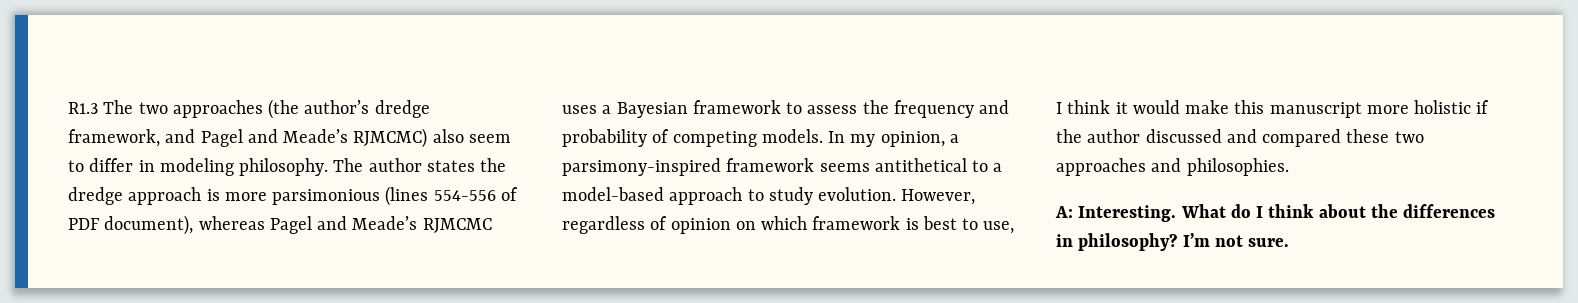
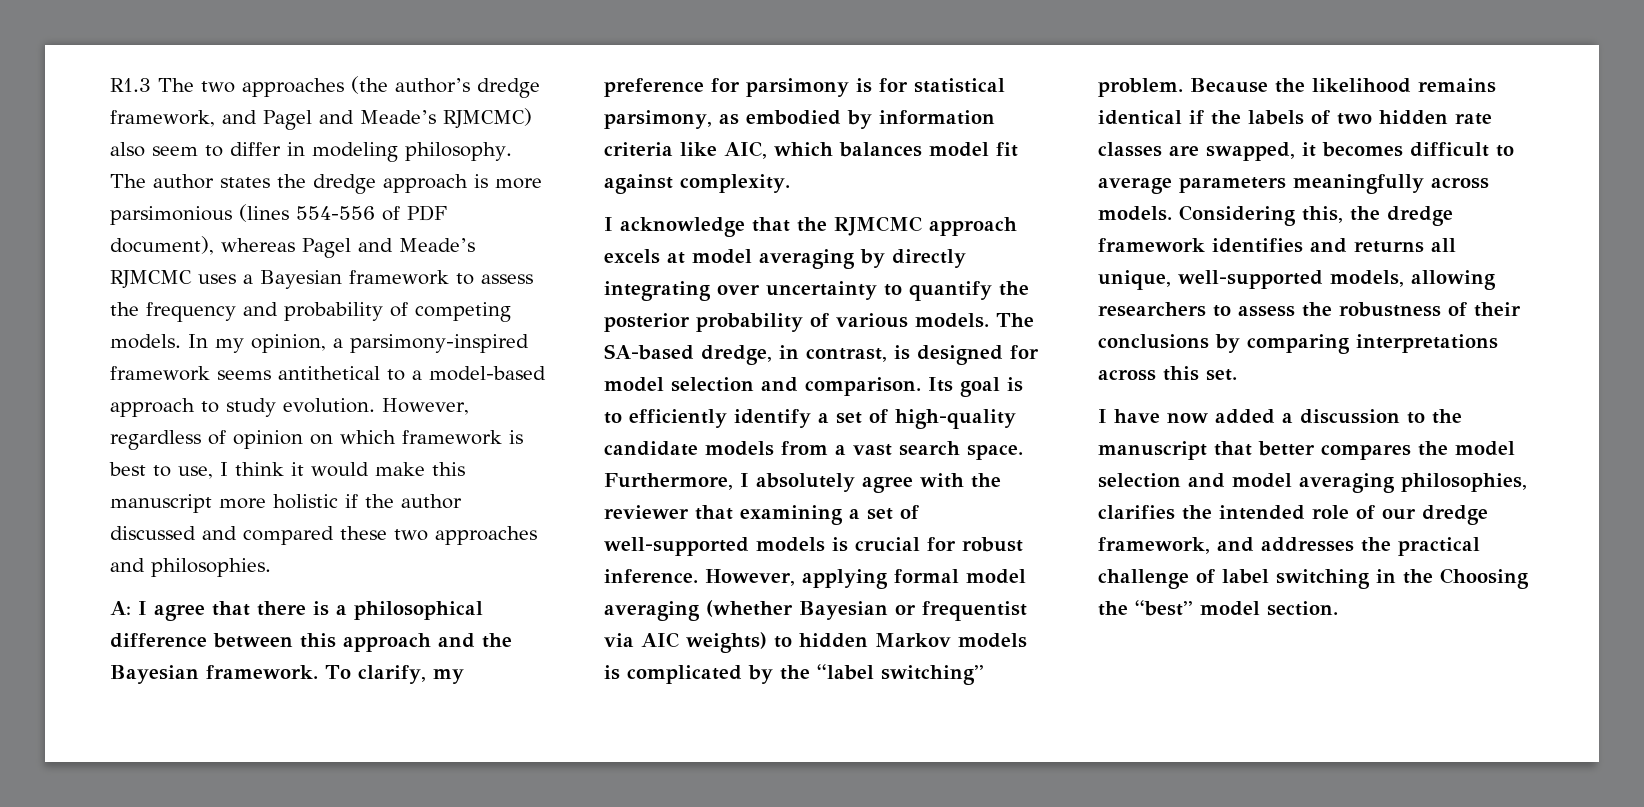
[1078,204,1496,222] [1056,233,1290,251] Interesting. What do I think about the differences in philosophy? I’m not sure. -> [138,601,483,621] [110,633,512,652] [110,665,464,684] [604,78,1005,97] [604,110,995,129] [604,141,1018,159] [604,174,790,194] [604,216,1017,237] [604,249,966,269] [604,281,1029,301] [604,313,1034,332] [604,344,1039,365] [604,377,1023,397] [604,409,1016,429] [604,441,1023,460] [604,473,1001,493] [604,505,919,525] [604,537,1023,556] [604,569,1026,589] [604,600,1027,621] [604,632,1027,653] [604,664,984,685] [1098,78,1496,97] [1098,110,1492,125] [1098,142,1514,161] [1098,174,1489,194] [1098,205,1453,226] [1098,238,1456,253] [1098,270,1496,290] [1098,302,1521,317] [1098,334,1498,354] [1098,366,1237,381] [1098,409,1462,424] [1098,441,1515,460] [1098,473,1527,493] [1098,505,1488,525] [1098,537,1480,556] [1098,568,1529,589] [1098,600,1338,616] I agree that there is a philosophical difference between this approach and the Bayesian framework. To clarify, my preference for parsimony is for statistical parsimony, as embodied by information criteria like AIC, which balances model fit against complexity. // I acknowledge that the RJMCMC approach excels at model averaging by directly integrating over uncertainty to quantify the posterior probability of various models. The SA-based dredge, in contrast, is designed for model selection and comparison. Its goal is to efficiently identify a set of high-quality candidate models from a vast search space. Furthermore, I absolutely agree with the reviewer that examining a set of well-supported models is crucial for robust inference. However, applying formal model averaging (whether Bayesian or frequentist via AIC weights) to hidden Markov models is complicated by the “label switching” problem. Because the likelihood remains identical if the labels of two hidden rate classes are swapped, it becomes difficult to average parameters meaningfully across models. Considering this, the dredge framework identifies and returns all unique, well-supported models, allowing researchers to assess the robustness of their conclusions by comparing interpretations across this set. // I have now added a discussion to the manuscript that better compares the model selection and model averaging philosophies, clarifies the intended role of our dredge framework, and addresses the practical challenge of label switching in the Choosing the “best” model section.

